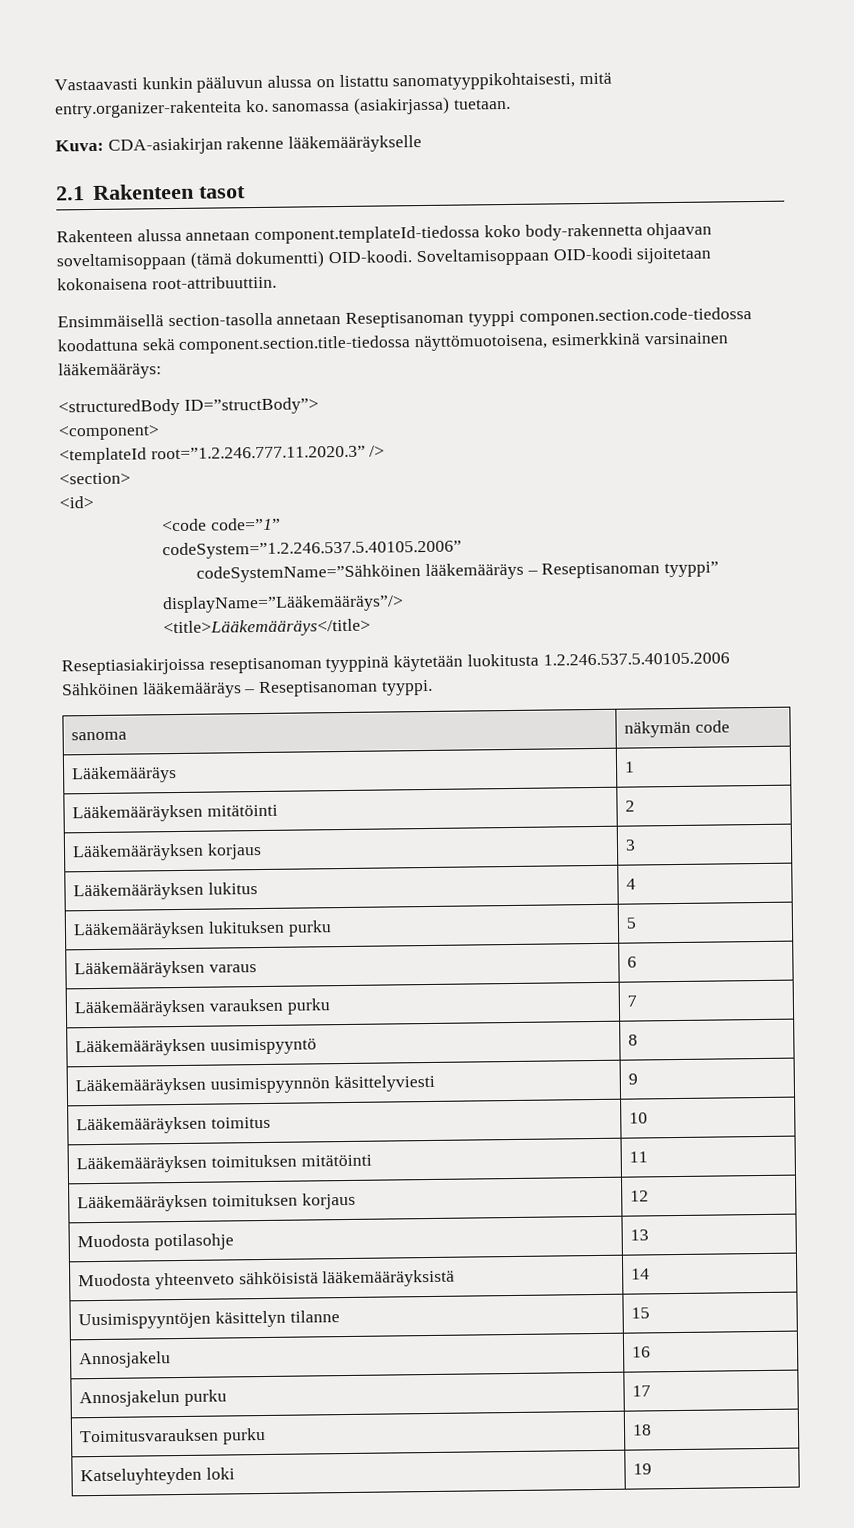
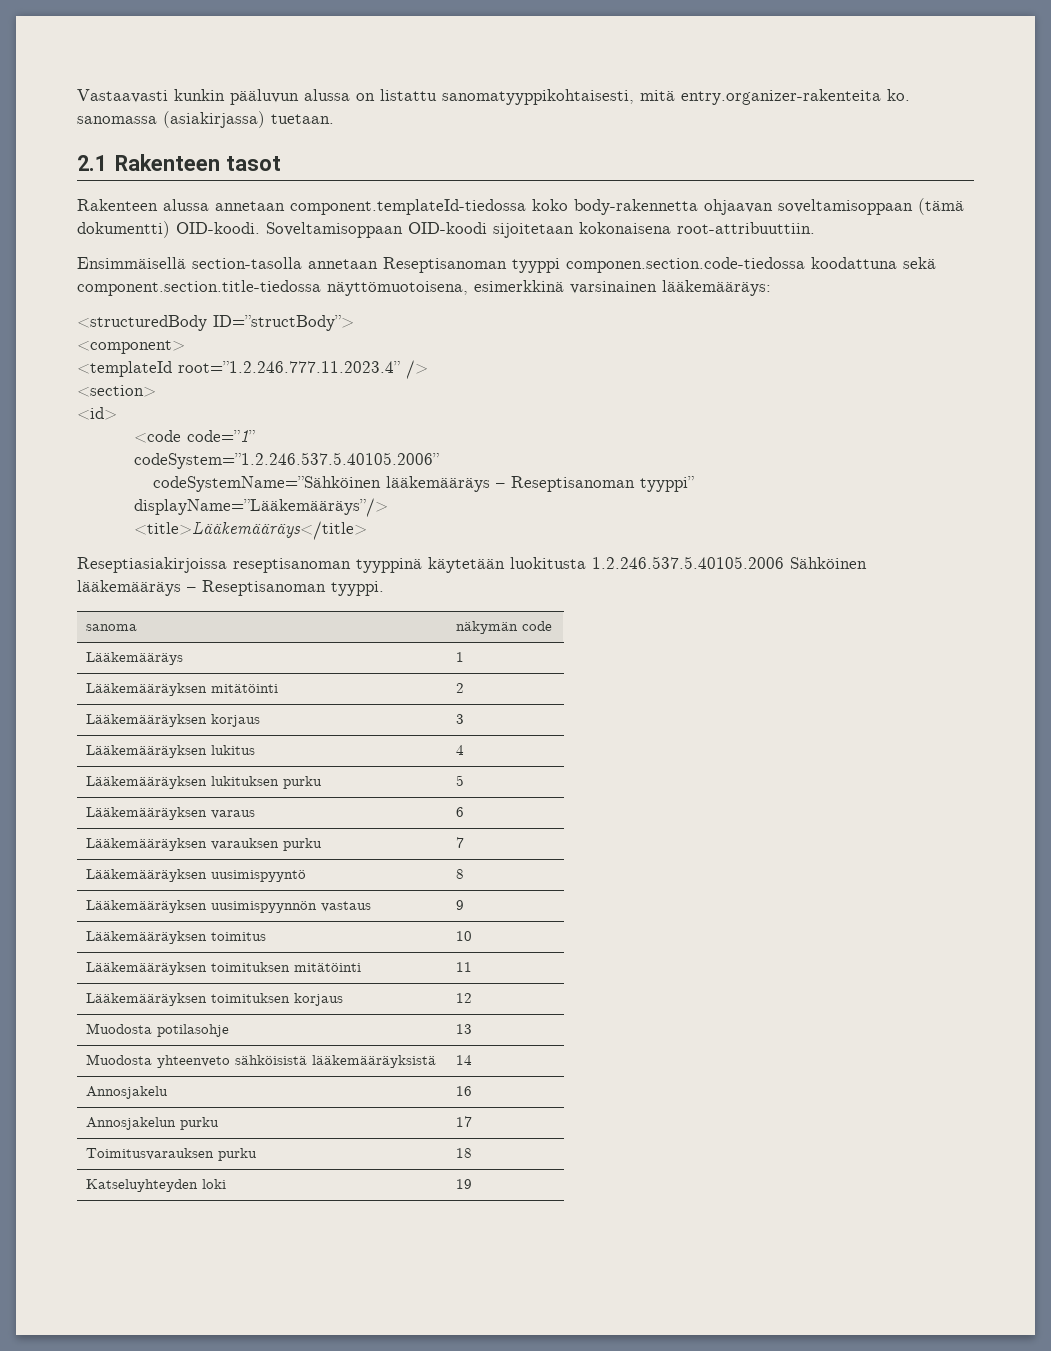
[55,135,423,155] // Kuva: CDA-asiakirjan rakenne lääkemääräykselle -> (334, 119) none
[150,445,366,460] root=”1.2.246.777.11.2020.3” -> [178,361,400,373] root=”1.2.246.777.11.2023.4”
[333,1074,435,1093] käsittelyviesti -> [321,901,372,912] vastaus
[78,1310,340,1330] [631,1307,651,1319] // Uusimispyyntöjen käsittelyn tilanne | 15 -> (473, 1060) none

